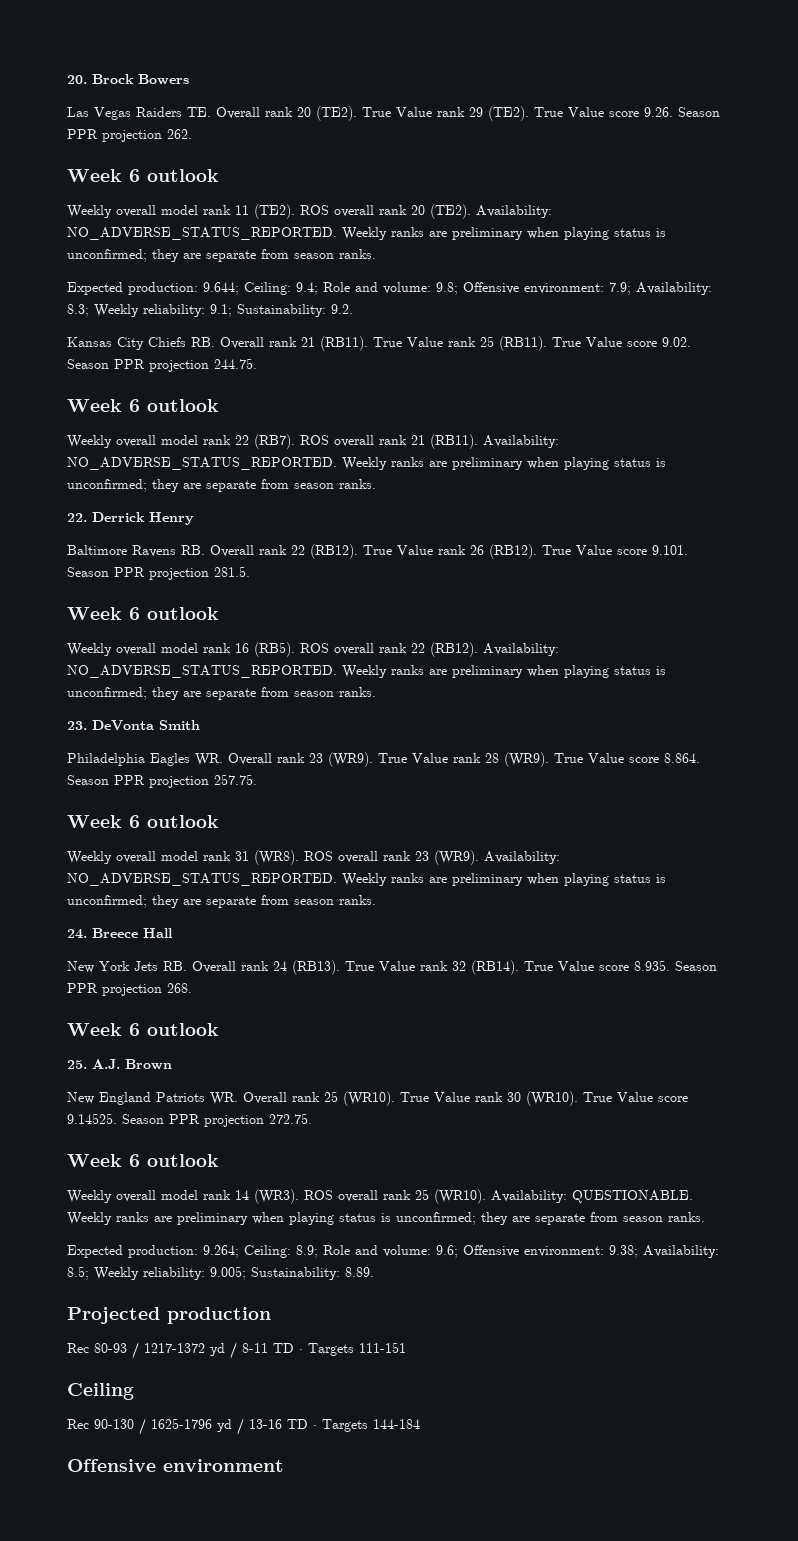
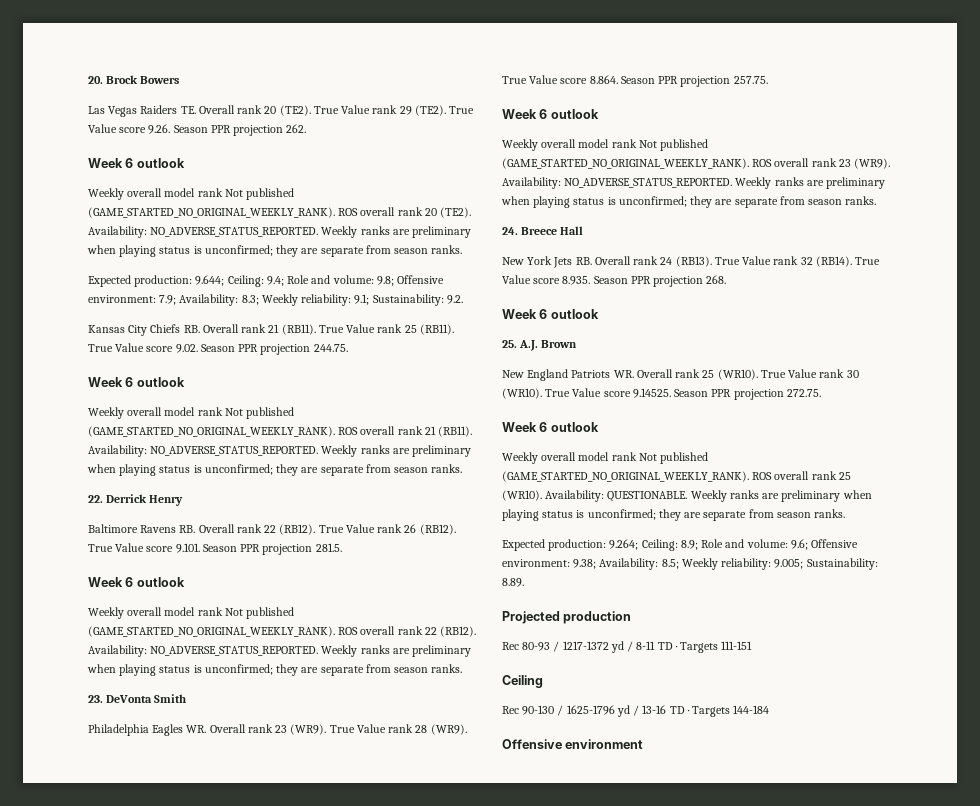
[235,204,295,219] 11 (TE2). -> [224,188,295,200] [88,207,335,218] Not published (GAME_STARTED_NO_ORIGINAL_WEEKLY_RANK).
[235,434,295,449] 22 (RB7). -> [224,407,295,419] [88,426,335,437] Not published (GAME_STARTED_NO_ORIGINAL_WEEKLY_RANK).
[235,642,295,657] 16 (RB5). -> [224,607,295,619] [88,626,335,637] Not published (GAME_STARTED_NO_ORIGINAL_WEEKLY_RANK).
[235,850,299,865] 31 (WR8). -> [638,139,709,151] [502,158,749,169] Not published (GAME_STARTED_NO_ORIGINAL_WEEKLY_RANK).
[235,1189,299,1204] 14 (WR3). -> [638,452,709,464] [502,471,749,482] Not published (GAME_STARTED_NO_ORIGINAL_WEEKLY_RANK).

